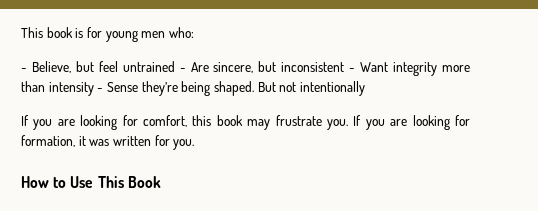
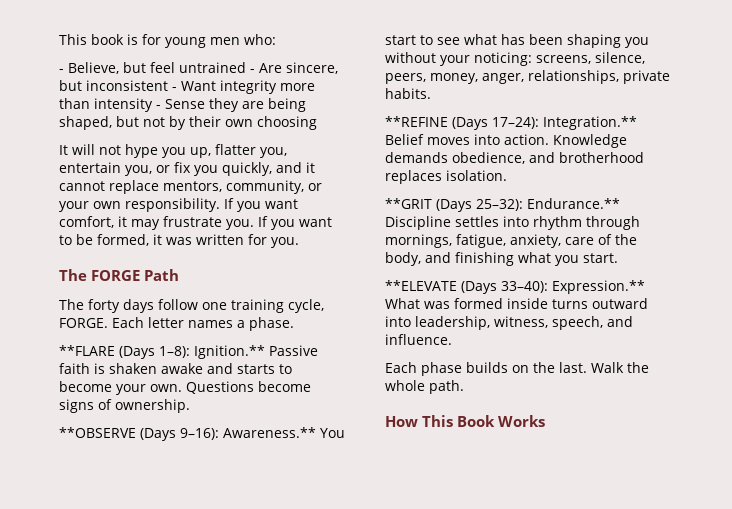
[141,81,365,96] [21,115,243,130] they’re being shaped. But not intentionally // If you are looking for comfort, this book -> [209,98,306,112] [59,116,317,130] [59,144,287,158] [59,162,315,176] [59,180,322,194] [59,198,298,212] [59,216,127,228] they are being shaped, but not by their own choosing // It will not hype you up, flatter you, entertain you, or fix you quickly, and it cannot replace mentors, community, or your own responsibility. If you want comfort, it
[390,115,470,130] [21,135,75,147] are looking for formation, -> [299,217,332,227] [59,234,149,246] want to be formed,
(195, 144) none -> [59,269,180,281] [59,299,324,313] [59,317,294,331] [59,345,318,359] [59,363,292,374] [59,381,311,395] [59,399,190,413] [59,427,345,441] [385,34,649,48] [385,52,645,66] [385,70,670,84] [385,88,431,99] [385,116,637,130] [385,134,627,148] [385,152,644,164] [385,170,507,184] [385,198,620,212] [385,216,640,230] [385,234,637,248] [385,252,618,266] [385,280,645,294] [385,298,648,309] [385,316,633,330] [385,334,452,345] [385,362,649,376] [385,380,464,394] // The FORGE Path // The forty days follow one training cycle, FORGE. Each letter names a phase. // **FLARE (Days 1–8): Ignition.** Passive faith is shaken awake and starts to become your own. Questions become signs of ownership. // **OBSERVE (Days 9–16): Awareness.** You start to see what has been shaping you without your noticing: screens, silence, peers, money, anger, relationships, private habits. // **REFINE (Days 17–24): Integration.** Belief moves into action. Knowledge demands obedience, and brotherhood replaces isolation. // **GRIT (Days 25–32): Endurance.** Discipline settles into rhythm through mornings, fatigue, anxiety, care of the body, and finishing what you start. // **ELEVATE (Days 33–40): Expression.** What was formed inside turns outward into leadership, witness, speech, and influence. // Each phase builds on the last. Walk the whole path.
[53,176,94,188] to Use -> (418, 421) none
(161, 182) none -> [498,415,546,427] Works

